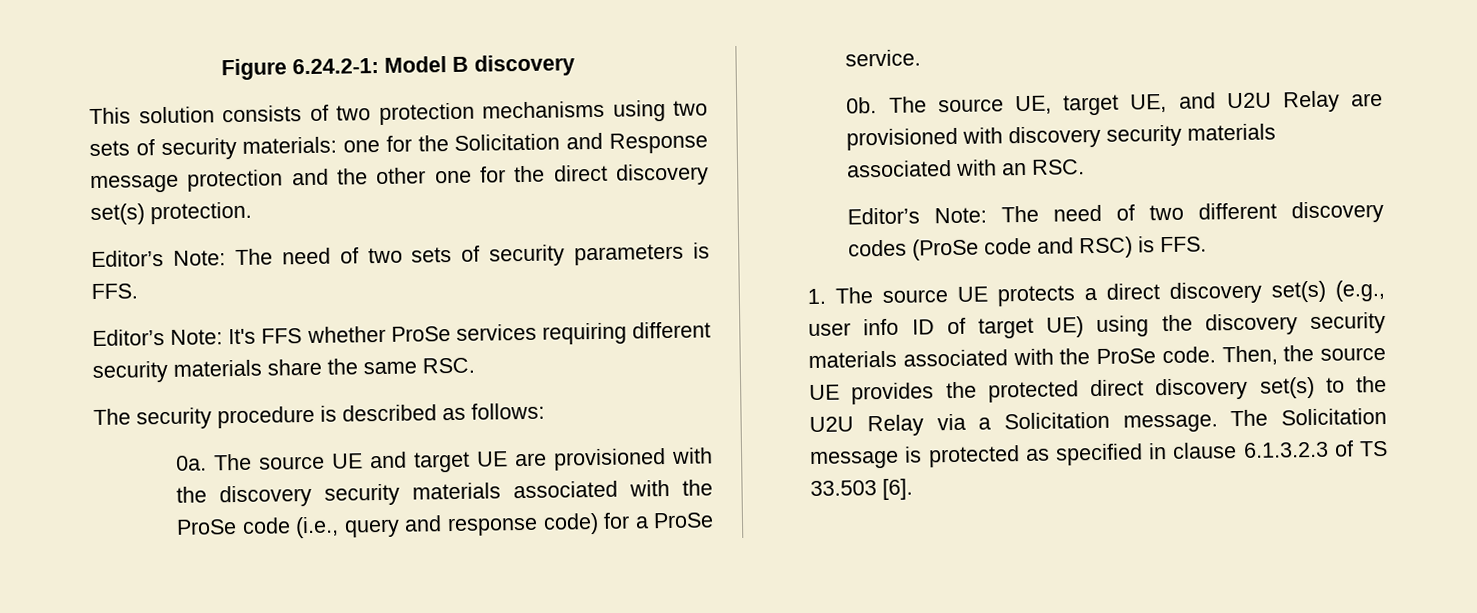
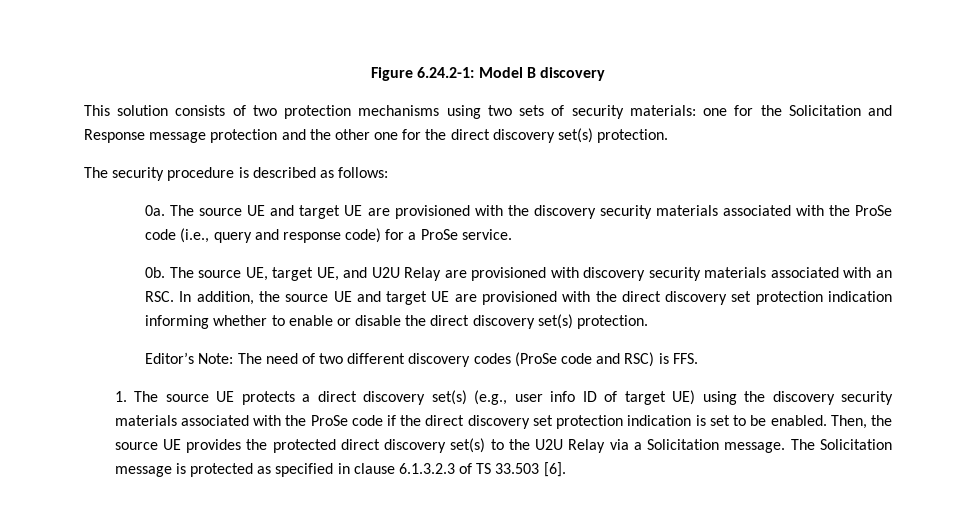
[91,242,710,268] [91,283,138,300] [92,321,711,347] [92,357,475,384] // Editor’s Note: The need of two sets of security parameters is FFS. // Editor’s Note: It's FFS whether ProSe services requiring different security materials share the same RSC. -> (669, 136) none
(1086, 167) none -> [179,291,892,305] [145,314,648,329] In addition, the source UE and target UE are provisioned with the direct discovery set protection indication informing whether to enable or disable the direct discovery set(s) protection.
[1161,346,1216,364] code. -> [351,415,827,429] code if the direct discovery set protection indication is set to be enabled.

